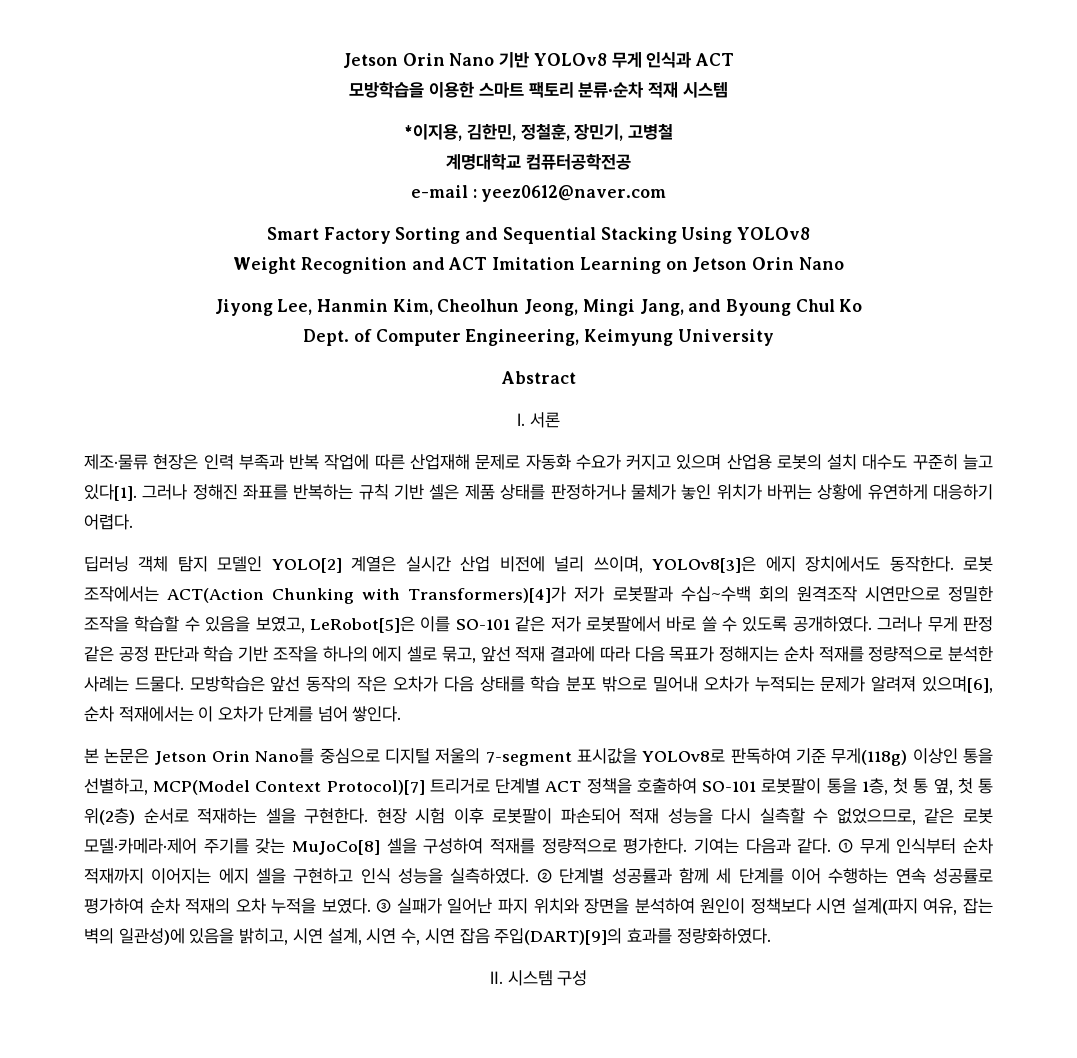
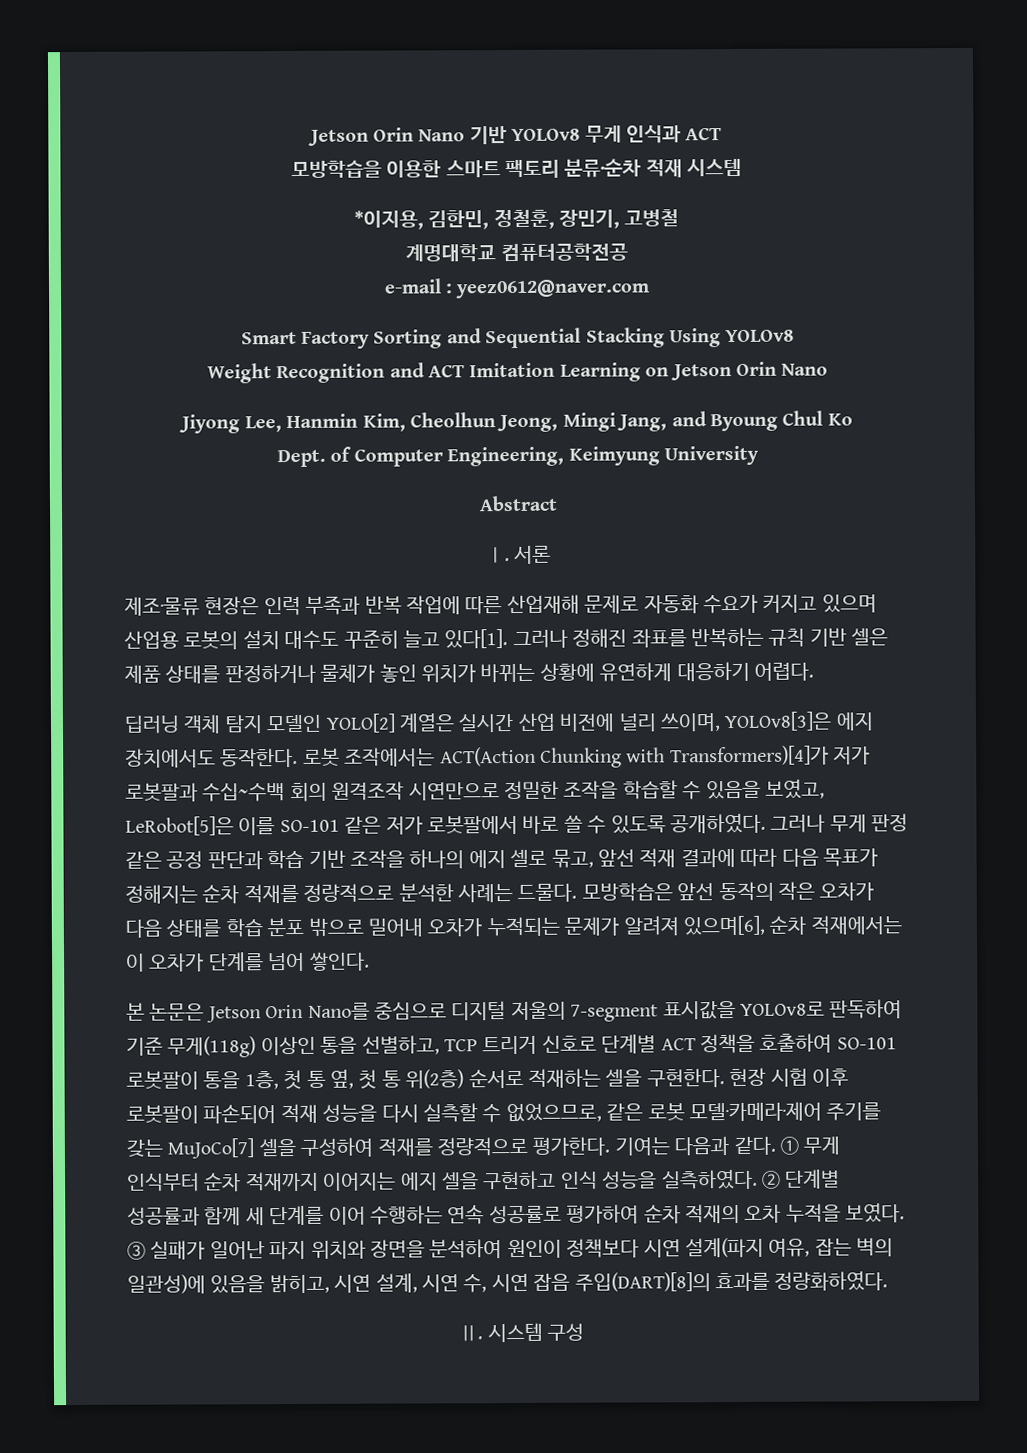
[153,778,490,795] MCP(Model Context Protocol)[7] 트리거로 -> [444,1035,597,1055] TCP 트리거 신호로
[292,840,380,855] MuJoCo[8] -> [167,1138,255,1159] MuJoCo[7]
[494,928,623,945] 주입(DART)[9]의 -> [574,1272,711,1292] 주입(DART)[8]의

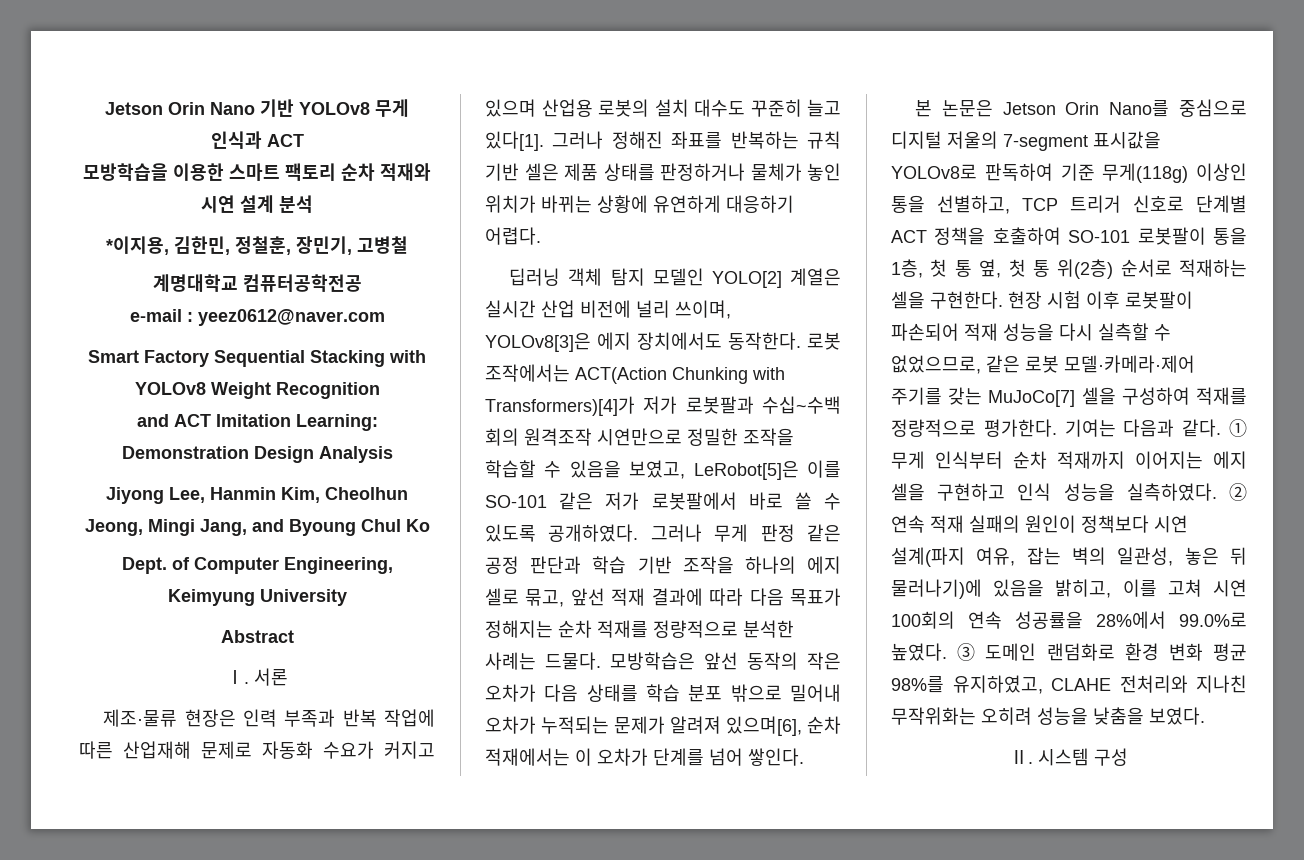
[564,158,743,178] 분류·순차 적재 시스템 -> [341,163,431,181] [201,195,313,213] 순차 적재와 시연 설계 분석
[373,328,482,349] Sorting and -> (209, 358) none
[668,328,795,348] Using YOLOv8 // -> [389,350,426,363] [134,382,206,395] with YOLOv8
(386, 373) none -> (380, 390) //
[559,361,829,382] Learning on Jetson Orin Nano -> [295,414,378,431] [121,446,393,463] Learning: Demonstration Design Analysis
[785,1169,841,1189] [127,1202,906,1226] [127,1239,503,1261] 단계별 성공률과 함께 세 단계를 이어 수행하는 연속 성공률로 평가하여 순차 적재의 오차 누적을 보였다. ③ 실패가 일어난 파지 위치와 장면을 분석하여 -> [891,515,1020,533] 연속 적재 실패의
[127,1270,889,1294] 일관성)에 있음을 밝히고, 시연 설계, 시연 수, 시연 잡음 주입(DART)[8]의 효과를 정량화하였다. -> [1117,547,1247,566] [891,579,1247,599] [891,611,1247,629] [891,643,1247,661] [891,675,1247,694] [891,707,1205,725] 일관성, 놓은 뒤 물러나기)에 있음을 밝히고, 이를 고쳐 시연 100회의 연속 성공률을 28%에서 99.0%로 높였다. ③ 도메인 랜덤화로 환경 변화 평균 98%를 유지하였고, CLAHE 전처리와 지나친 무작위화는 오히려 성능을 낮춤을 보였다.

